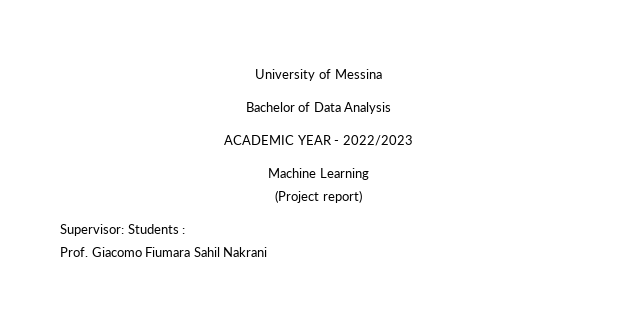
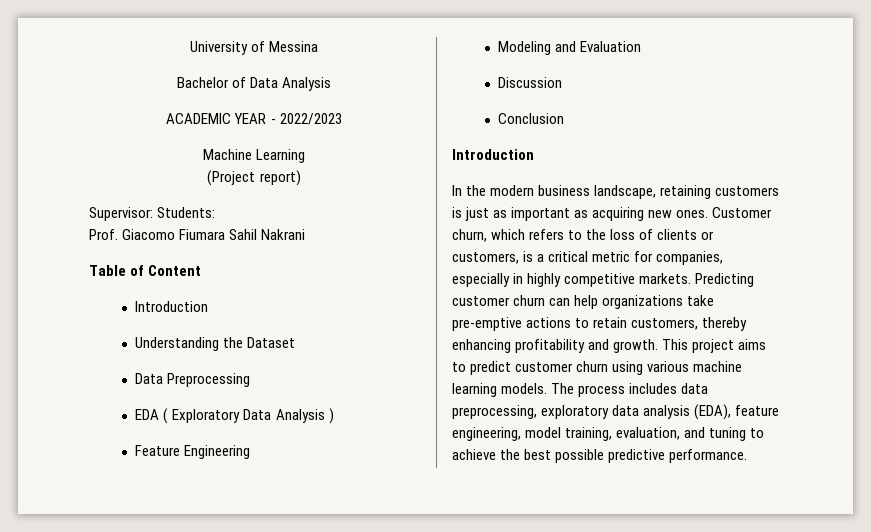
[127,224,186,234] Students : -> [157,207,216,218] Students:
(268, 252) none -> [89,265,202,276] [135,301,209,312] [135,337,296,351] [135,373,251,387] [135,408,334,424] [135,445,251,459] [498,41,642,55] [498,77,563,88] [498,113,565,124] [452,149,534,160] [452,185,780,199] [452,207,773,221] [452,229,715,242] [452,251,724,265] [452,273,755,287] [452,295,715,309] [452,317,748,331] [452,339,767,353] [452,361,743,375] [452,383,709,397] [452,404,780,420] [452,427,765,441] [452,449,748,463] // Table of Content // Introduction // Understanding the Dataset // Data Preprocessing // EDA ( Exploratory Data Analysis ) // Feature Engineering // Modeling and Evaluation // Discussion // Conclusion // Introduction // In the modern business landscape, retaining customers is just as important as acquiring new ones. Customer churn, which refers to the loss of clients or customers, is a critical metric for companies, especially in highly competitive markets. Predicting customer churn can help organizations take pre-emptive actions to retain customers, thereby enhancing profitability and growth. This project aims to predict customer churn using various machine learning models. The process includes data preprocessing, exploratory data analysis (EDA), feature engineering, model training, evaluation, and tuning to achieve the best possible predictive performance.

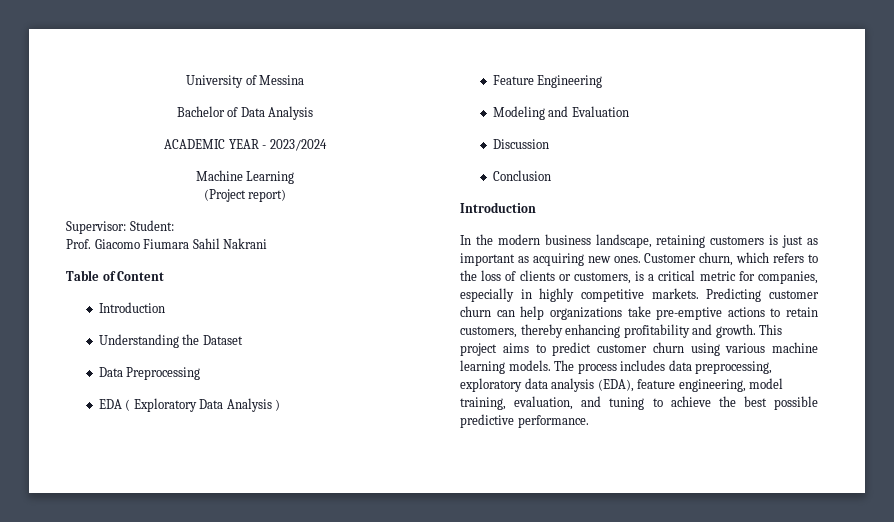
[279,113,342,125] 2022/2023 -> [269,139,327,151] 2023/2024
[157,207,216,218] Students: -> [129,220,174,231] Student:

